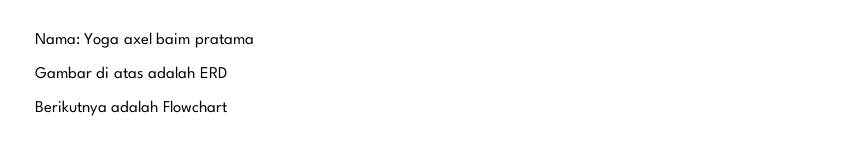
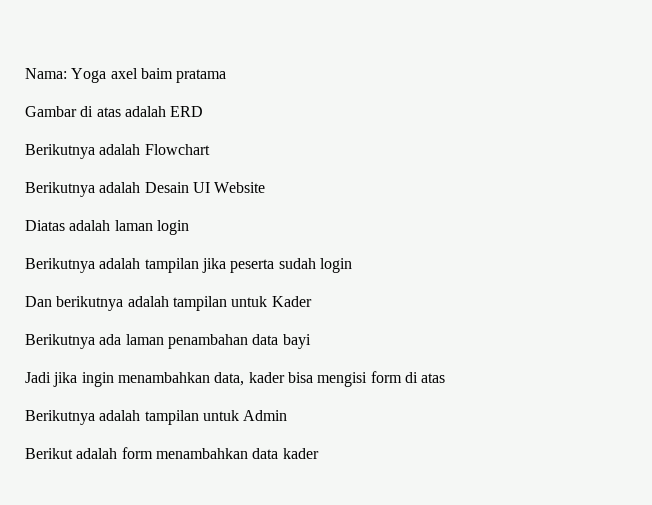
(227, 106) none -> [25,182,266,197] [25,220,189,235] [25,258,352,273] [25,296,312,311] [25,334,311,349] [25,371,446,387] [25,410,288,425] [25,447,319,459] // Berikutnya adalah Desain UI Website // Diatas adalah laman login // Berikutnya adalah tampilan jika peserta sudah login // Dan berikutnya adalah tampilan untuk Kader // Berikutnya ada laman penambahan data bayi // Jadi jika ingin menambahkan data, kader bisa mengisi form di atas // Berikutnya adalah tampilan untuk Admin // Berikut adalah form menambahkan data kader

